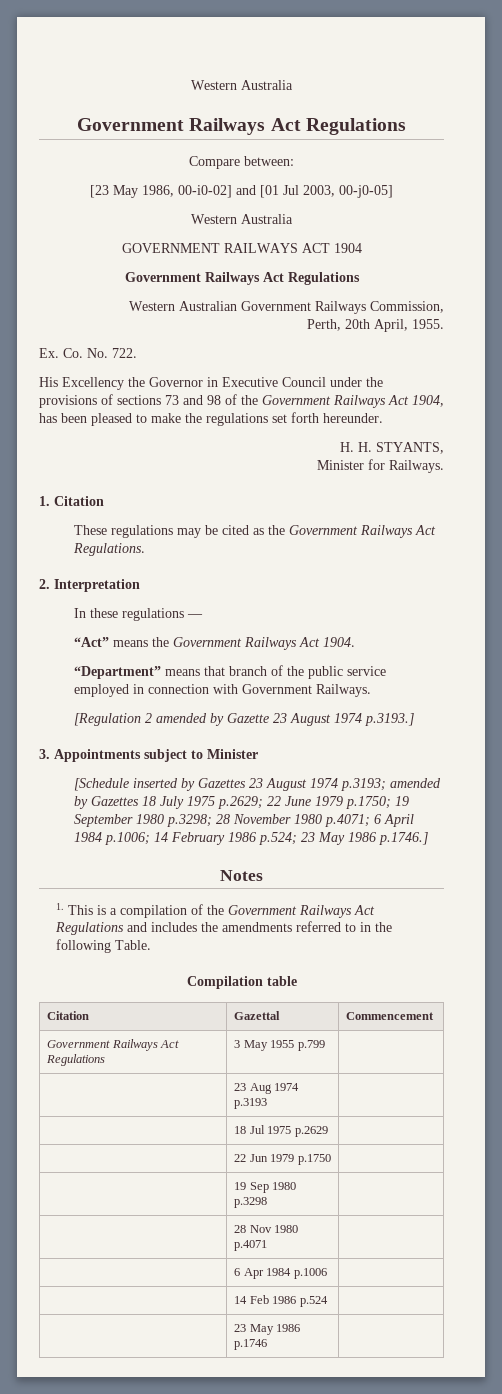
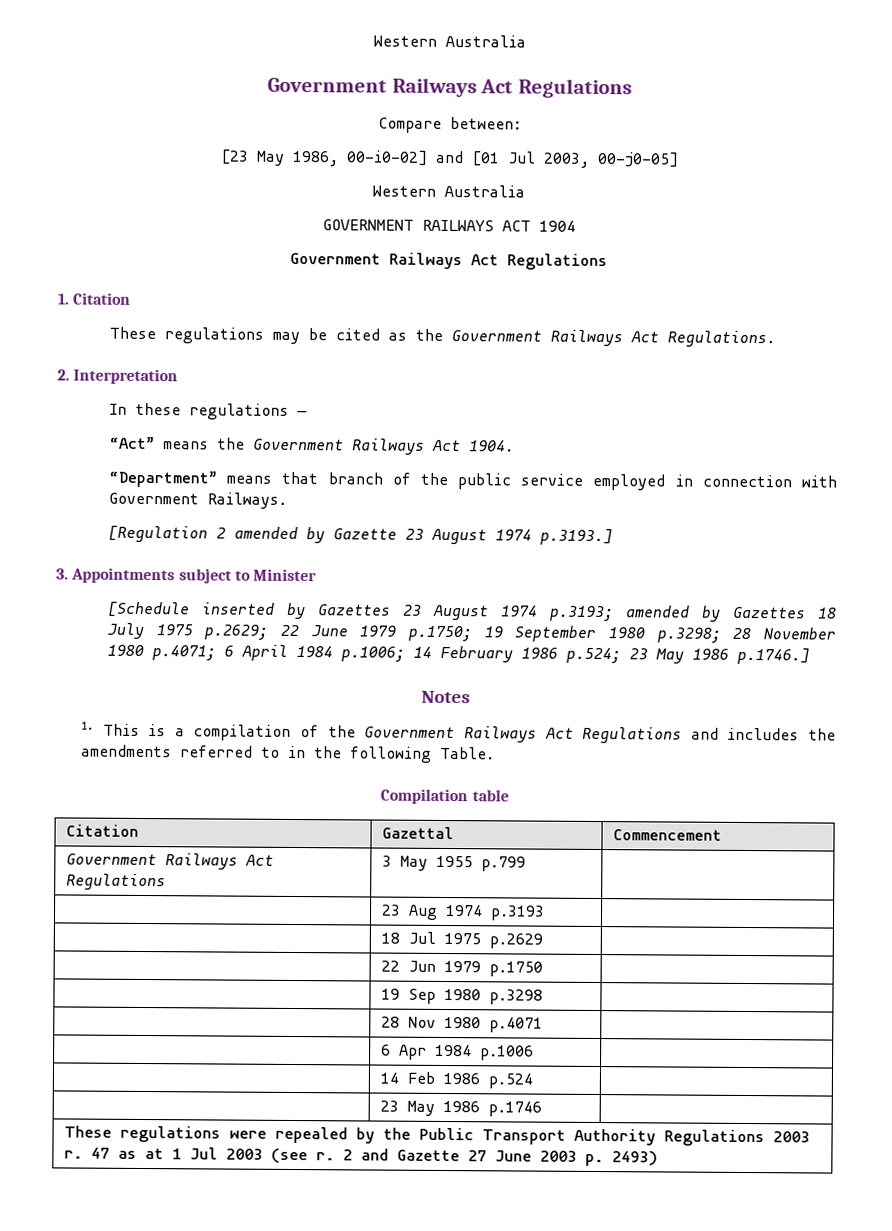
[129,301,444,314] [307,319,444,332] [39,348,137,358] [39,377,383,390] [39,394,444,408] [39,412,383,426] [340,442,444,454] [317,459,444,473] // Western Australian Government Railways Commission, // Perth, 20th April, 1955. // Ex. Co. No. 722. // His Excellency the Governor in Executive Council under the provisions of sections 73 and 98 of the Government Railways Act 1904, has been pleased to make the regulations set forth hereunder. // H. H. STYANTS, // Minister for Railways. -> (608, 262) none
(268, 1344) none -> [64,1125,811,1147] [64,1147,659,1167] // These regulations were repealed by the Public Transport Authority Regulations 2003 r. 47 as at 1 Jul 2003 (see r. 2 and Gazette 27 June 2003 p. 2493)

